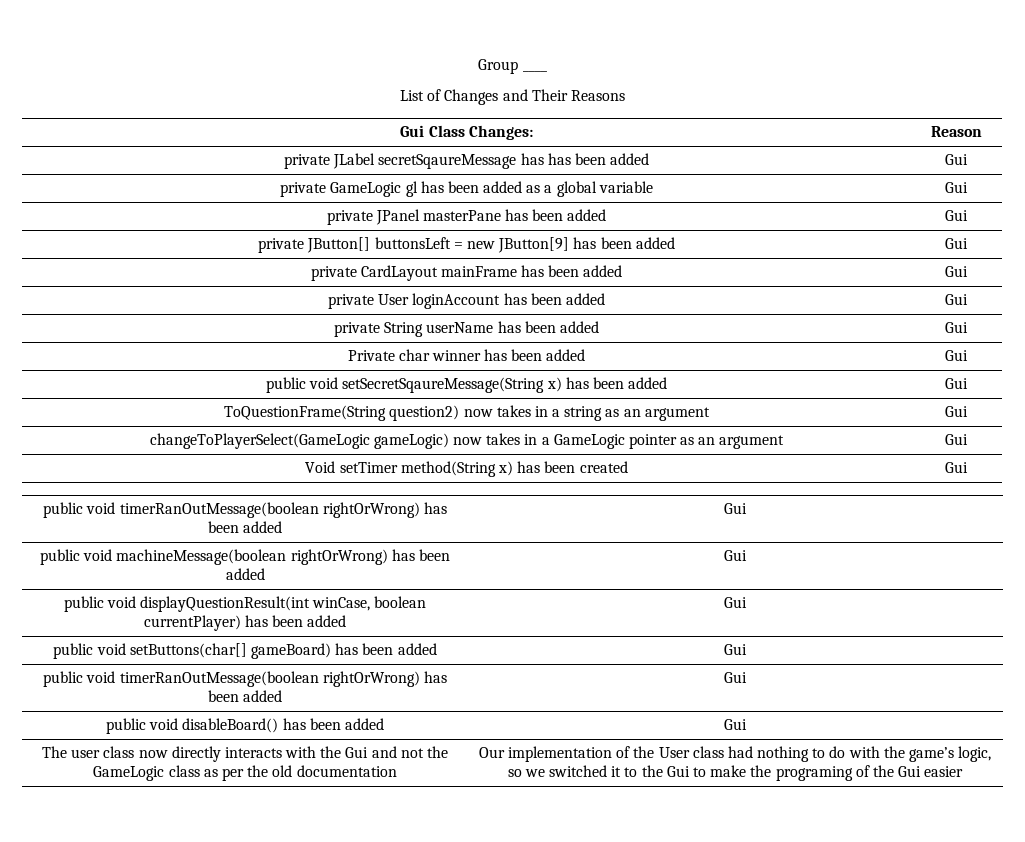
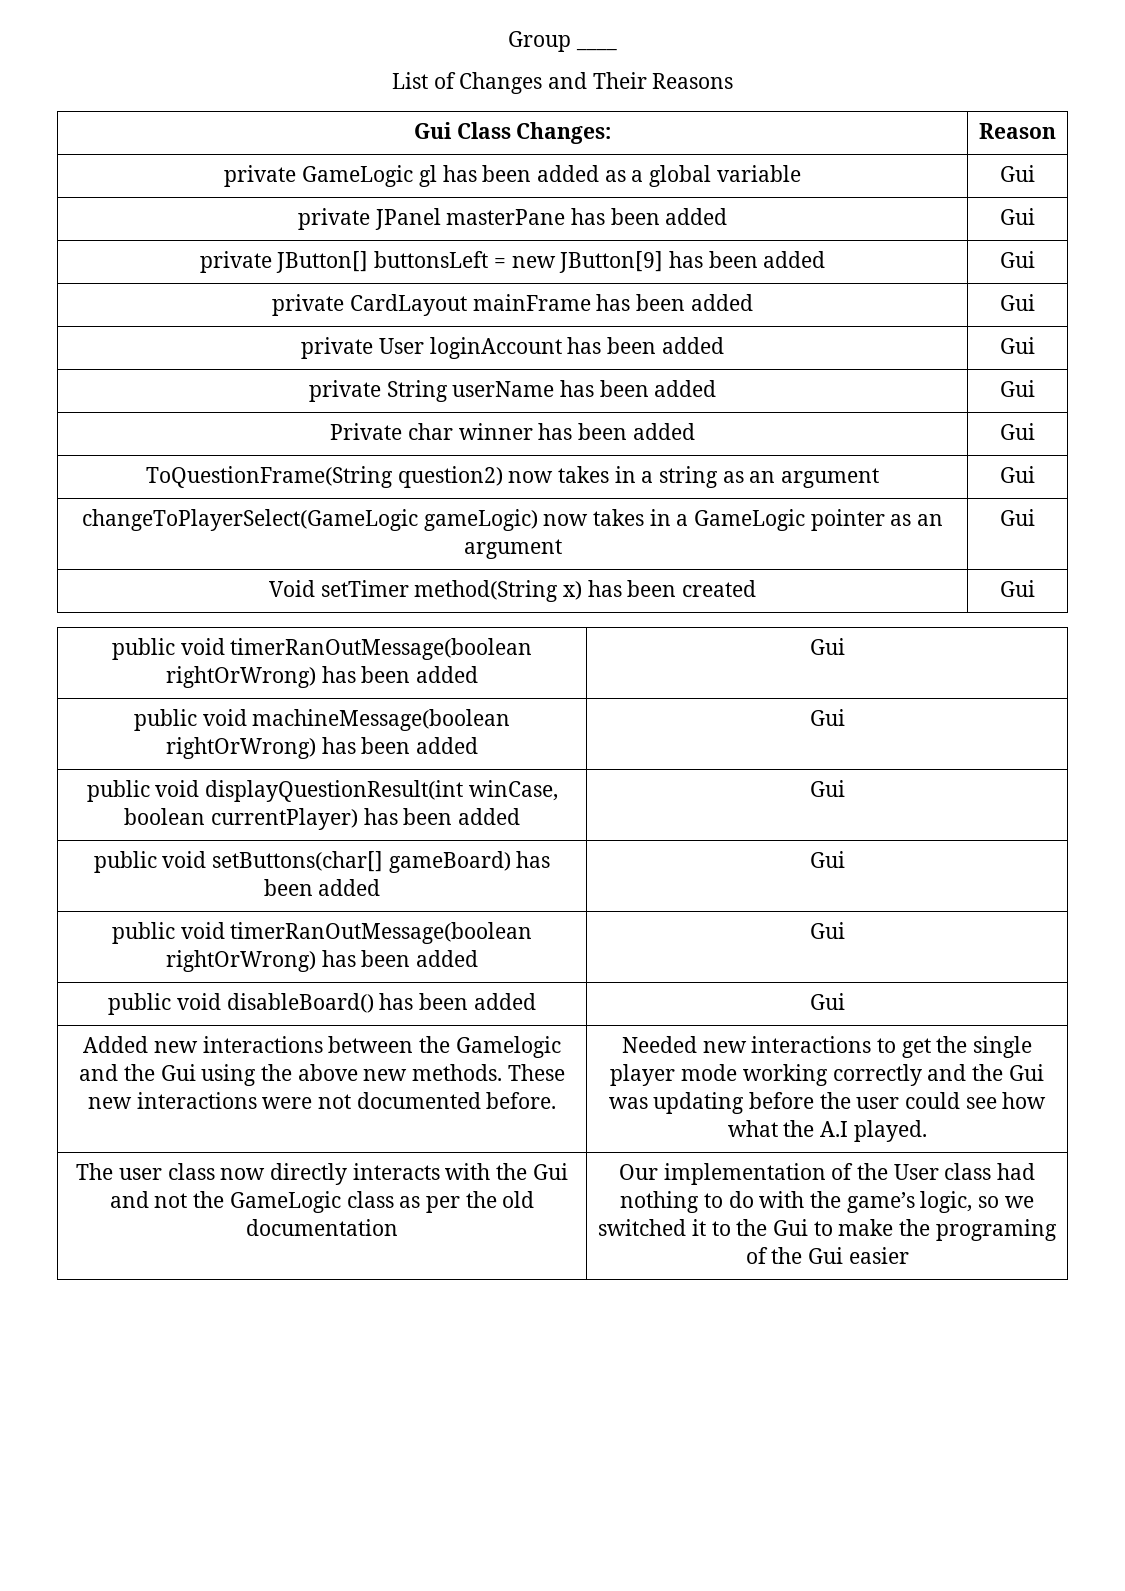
[283,153,650,169] [945,154,968,165] // private JLabel secretSqaureMessage has has been added | Gui -> (1056, 131) none
[265,377,668,393] [945,378,968,389] // public void setSecretSqaureMessage(String x) has been added | Gui -> (1035, 431) none
(747, 724) none -> [83,1036,561,1058] [79,1064,565,1086] [87,1092,557,1109] [621,1036,1033,1058] [610,1064,1044,1086] [608,1092,1047,1114] [727,1120,927,1142] // Added new interactions between the Gamelogic and the Gui using the above new methods. These new interactions were not documented before. | Needed new interactions to get the single player mode working correctly and the Gui was updating before the user could see how what the A.I played.

